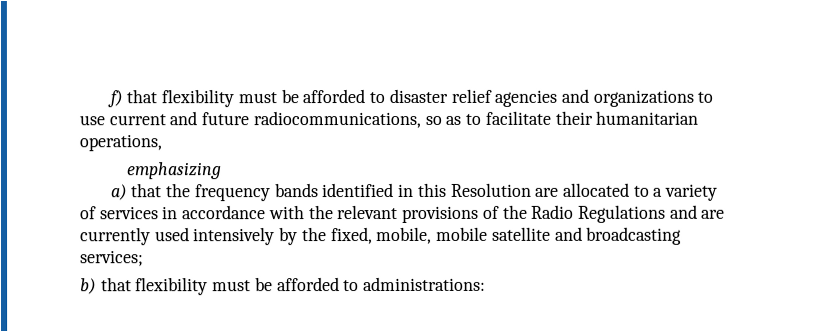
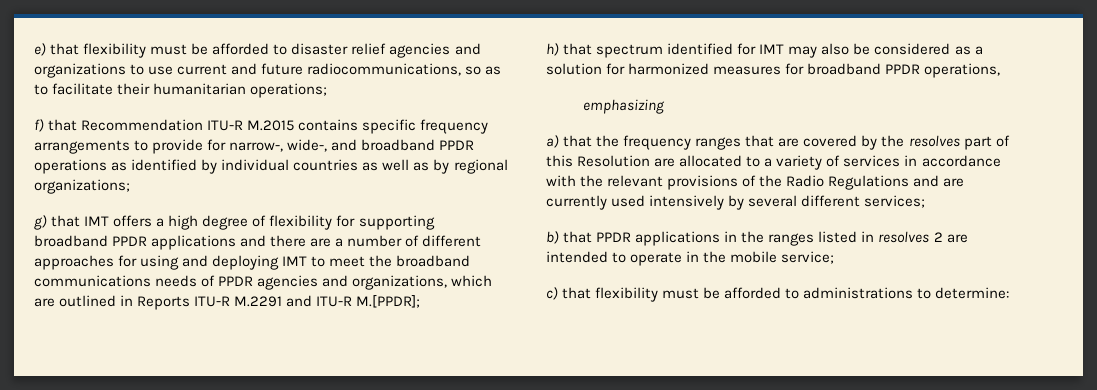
[106,90,123,108] f) -> [34,43,46,56] e)
(699, 117) none -> [250,83,328,98] [34,119,489,134] [34,139,475,154] [34,159,508,174] [34,179,130,194] [34,215,435,230] [34,235,482,250] [34,255,471,270] [34,275,493,290] [34,295,421,310] [546,43,983,58] [546,63,921,75] operations; // f) that Recommendation ITU-R M.2015 contains specific frequency arrangements to provide for narrow-, wide-, and broadband PPDR operations as identified by individual countries as well as by regional organizations; // g) that IMT offers a high degree of flexibility for supporting broadband PPDR applications and there are a number of different approaches for using and deploying IMT to meet the broadband communications needs of PPDR agencies and organizations, which are outlined in Reports ITU-R M.2291 and ITU-R M.[PPDR]; // h) that spectrum identified for IMT may also be considered as a solution for harmonized measures for broadband PPDR
[274,183,415,198] bands identified in -> [695,135,1010,150] ranges that are covered by the resolves part of
[301,226,683,245] [80,250,144,267] [80,276,487,296] the fixed, mobile, mobile satellite and broadcasting services; // b) that flexibility must be afforded to administrations: -> [748,195,926,208] [546,231,968,246] [546,251,835,266] [546,287,1010,302] several different services; // b) that PPDR applications in the ranges listed in resolves 2 are intended to operate in the mobile service; // c) that flexibility must be afforded to administrations to determine:

